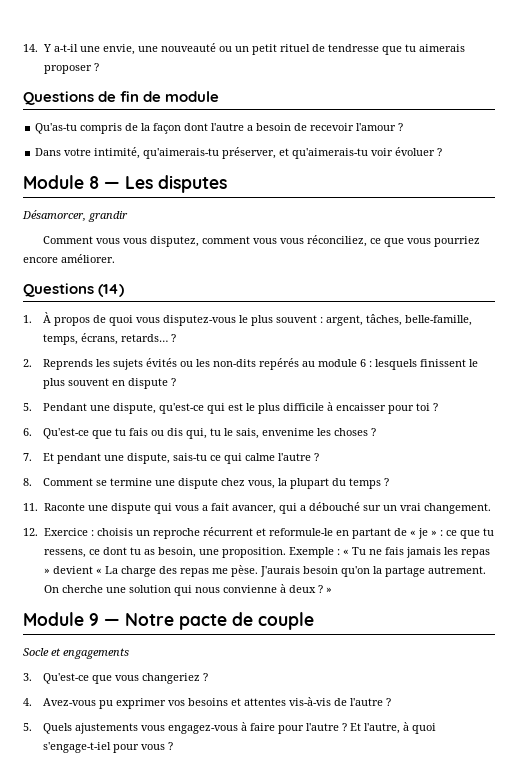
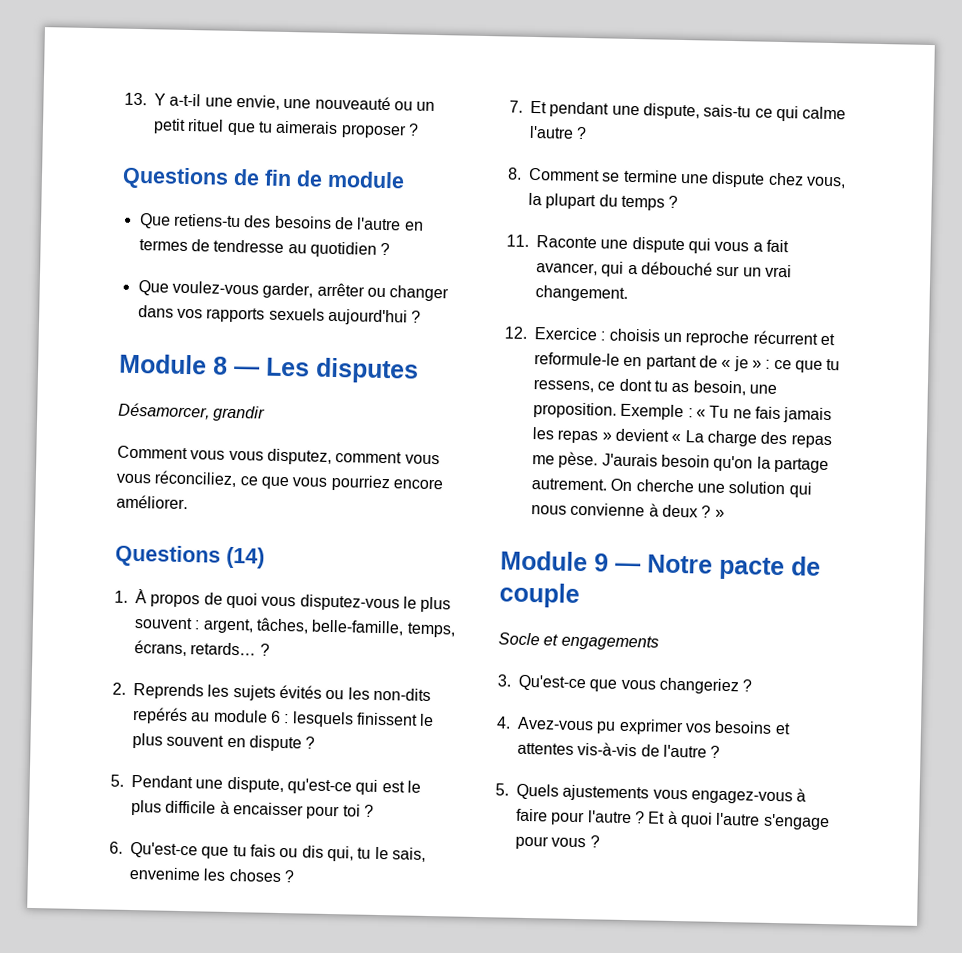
[23,44,38,52] 14. -> [124,92,147,106] 13.
[311,44,379,52] de tendresse -> (225, 125) none
[35,123,404,134] [35,147,436,159] Qu'as-tu compris de la façon dont l'autre a besoin de recevoir l'amour ? // Dans votre intimité, qu'aimerais-tu préserver, et qu'aimerais-tu voir évoluer -> [138,213,424,231] [138,239,391,258] [137,280,450,302] [137,305,408,326] Que retiens-tu des besoins de l'autre en termes de tendresse au quotidien ? // Que voulez-vous garder, arrêter ou changer dans vos rapports sexuels aujourd'hui
[364,723,401,734] l'autre, -> (666, 817) none
[43,742,112,753] s'engage-t-iel -> [715,812,830,831] l'autre s'engage

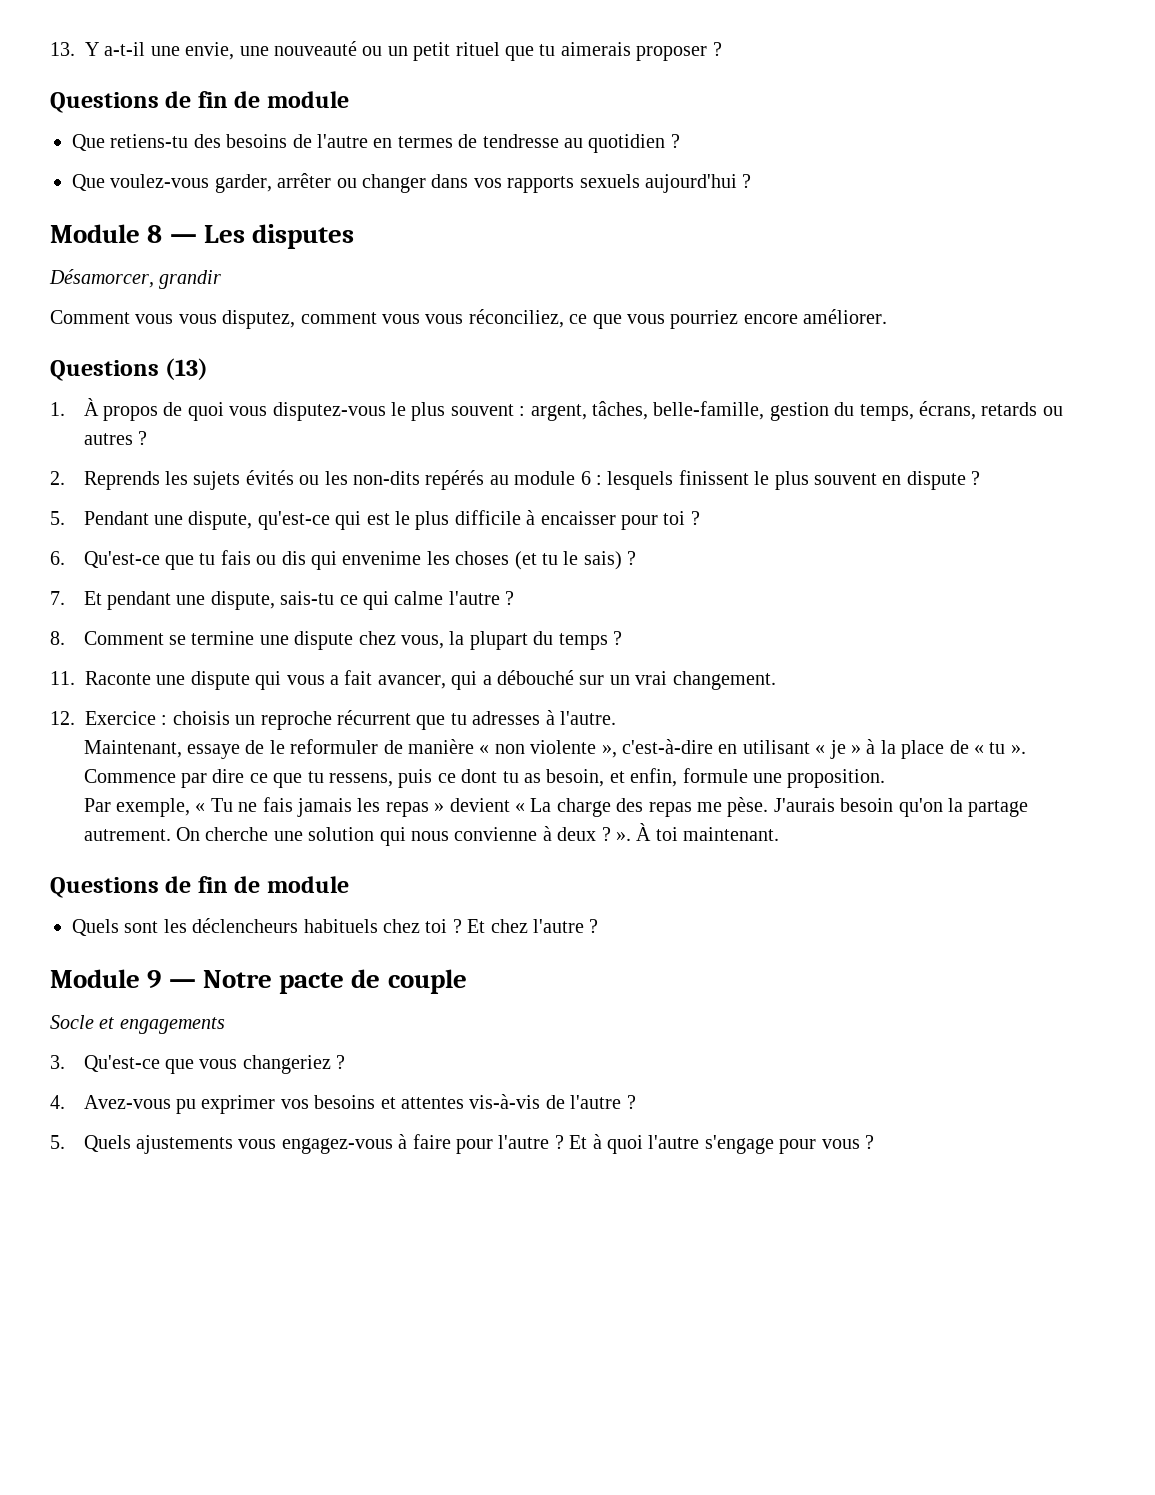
[226,546,265,569] (14) -> [165,358,209,380] (13)
[406,622,456,638] [134,640,257,657] temps, écrans, retards… -> [769,401,1063,421] [83,433,133,445] gestion du temps, écrans, retards ou autres
[326,845,426,862] [129,866,281,883] qui, tu le sais, envenime les choses -> [310,551,622,570] qui envenime les choses (et tu le sais)
[819,333,835,346] [534,352,771,372] et reformule-le en partant de « je » : -> [416,710,616,730] [83,739,1026,759] [83,769,245,788] que tu adresses à l'autre. // Maintenant, essaye de le reformuler de manière « non violente », c'est-à-dire en utilisant « je » à la place de « tu ». Commence par dire
(594, 386) none -> [398,769,433,788] puis
(746, 388) none -> [609,768,748,787] et enfin, formule
[620,403,693,421] Exemple : -> [83,798,190,817] // Par exemple,
[714,509,725,518] » -> [615,823,780,841] [50,876,349,898] [72,918,599,936] ». À toi maintenant. // Questions de fin de module // Quels sont les déclencheurs habituels chez toi ? Et chez l'autre ?

